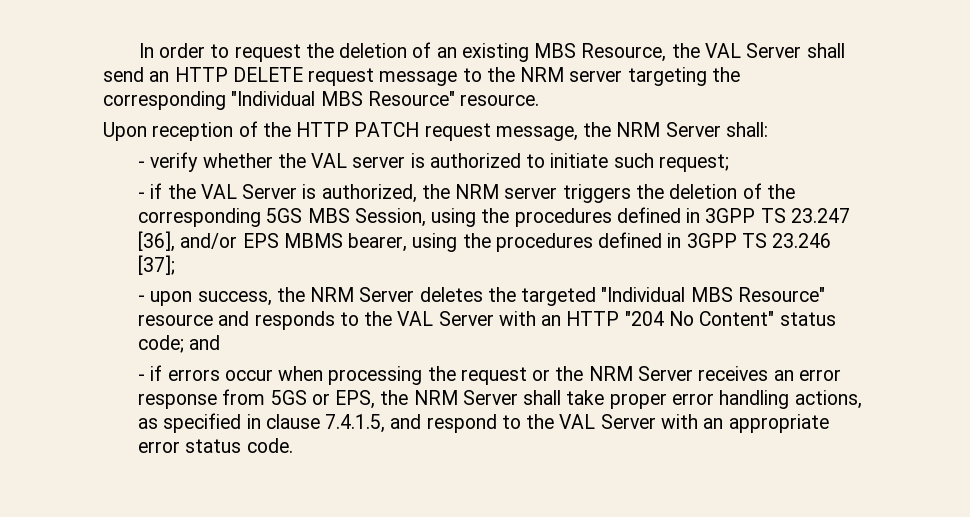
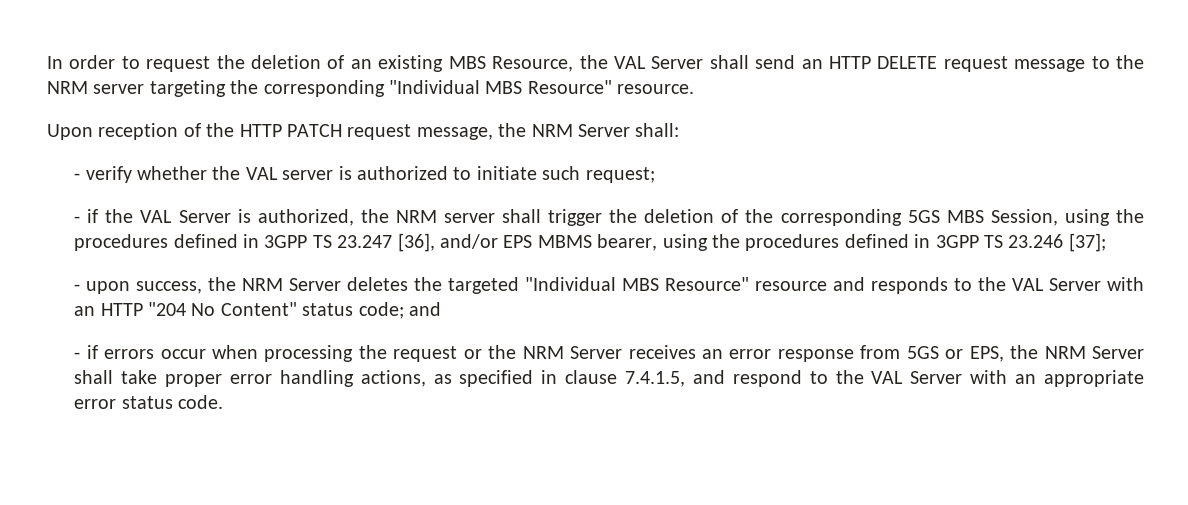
[562,184,631,203] triggers -> [502,209,603,226] shall trigger

